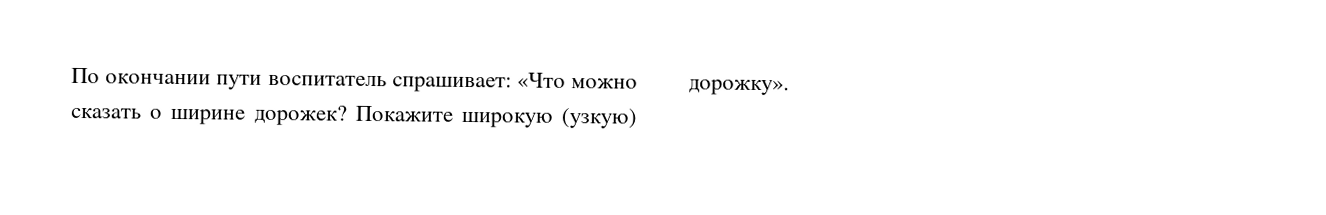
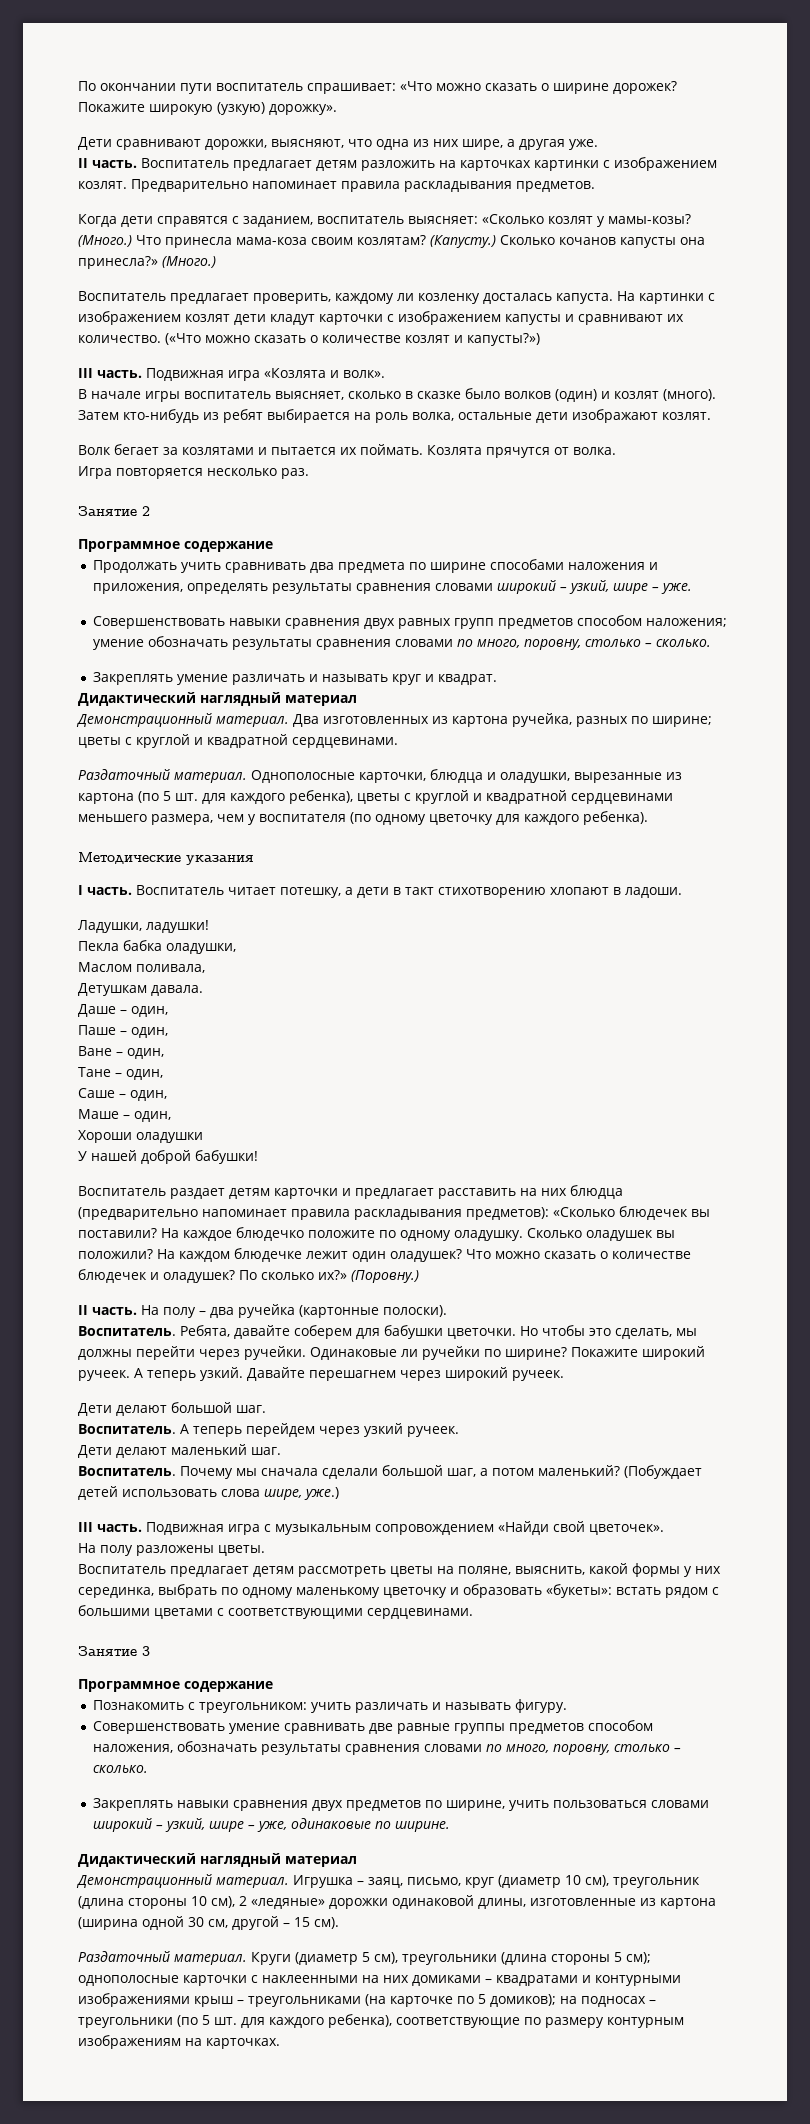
(790, 87) none -> [78,137,598,150] [78,157,717,171] [78,179,595,192] [78,214,691,227] [78,235,705,248] [78,256,216,269] [78,291,715,304] [78,311,684,325] [78,333,540,346] [78,368,385,381] [78,388,716,402] [78,409,711,423] [78,444,616,458] [78,466,309,479] [78,506,150,516] [78,539,273,552] [92,559,658,573] [92,580,692,594] [92,615,727,629] [92,636,711,650] [92,672,497,685] [78,692,357,706] [76,713,712,727] [78,734,398,748] [78,769,682,783] [78,790,673,804] [78,811,648,825] [78,852,254,865] [78,885,682,898] [78,920,209,933] [78,940,236,954] [78,962,205,973] [78,983,203,996] [78,1004,168,1017] [78,1025,168,1038] [78,1046,164,1059] [78,1067,163,1080] [78,1088,167,1101] [78,1109,171,1122] [78,1130,203,1143] [78,1150,258,1164] [78,1185,623,1199] [78,1206,710,1220] [78,1227,675,1241] [78,1248,691,1262] [78,1269,419,1283] [78,1304,447,1318] [78,1325,697,1339] [78,1346,705,1360] [78,1367,564,1381] [78,1402,266,1416] [78,1423,459,1437] [78,1444,281,1458] [78,1465,702,1479] [78,1486,339,1500] [78,1521,664,1535] [78,1543,265,1556] [78,1563,721,1577] [78,1584,719,1598] [78,1605,473,1619] [78,1646,150,1656] [78,1679,273,1692] [92,1699,567,1713] [92,1720,653,1734] [92,1741,681,1755] [92,1765,148,1773] [92,1798,709,1811] [92,1818,450,1832] [78,1853,357,1867] [76,1874,700,1888] [78,1895,716,1909] [78,1916,339,1930] [78,1951,651,1965] [78,1975,681,1986] [78,1993,656,2007] [78,2014,684,2028] [78,2035,280,2049] // Дети сравнивают дорожки, выясняют, что одна из них шире, а другая уже. // II часть. Воспитатель предлагает детям разложить на карточках картинки с изображением козлят. Предварительно напоминает правила раскладывания предметов. // Когда дети справятся с заданием, воспитатель выясняет: «Сколько козлят у мамы-козы? (Много.) Что принесла мама-коза своим козлятам? (Капусту.) Сколько кочанов капусты она принесла?» (Много.) // Воспитатель предлагает проверить, каждому ли козленку досталась капуста. На картинки с изображением козлят дети кладут карточки с изображением капусты и сравнивают их количество. («Что можно сказать о количестве козлят и капусты?») // III часть. Подвижная игра «Козлята и волк». // В начале игры воспитатель выясняет, сколько в сказке было волков (один) и козлят (много). Затем кто-нибудь из ребят выбирается на роль волка, остальные дети изображают козлят. // Волк бегает за козлятами и пытается их поймать. Козлята прячутся от волка. // Игра повторяется несколько раз. // Занятие 2 // Программное содержание // Продолжать учить сравнивать два предмета по ширине способами наложения и приложения, определять результаты сравнения словами широкий – узкий, шире – уже. // Совершенствовать навыки сравнения двух равных групп предметов способом наложения; умение обозначать результаты сравнения словами по много, поровну, столько – сколько. // Закреплять умение различать и называть круг и квадрат. // Дидактический наглядный материал // Демонстрационный материал. Два изготовленных из картона ручейка, разных по ширине; цветы с круглой и квадратной сердцевинами. // Раздаточный материал. Однополосные карточки, блюдца и оладушки, вырезанные из картона (по 5 шт. для каждого ребенка), цветы с круглой и квадратной сердцевинами меньшего размера, чем у воспитателя (по одному цветочку для каждого ребенка). // Методические указания // I часть. Воспитатель читает потешку, а дети в такт стихотворению хлопают в ладоши. // Ладушки, ладушки! // Пекла бабка оладушки, // Маслом поливала, // Детушкам давала. // Даше – один, // Паше – один, // Ване – один, // Тане – один, // Саше – один, // Маше – один, // Хороши оладушки // У нашей доброй бабушки! // Воспитатель раздает детям карточки и предлагает расставить на них блюдца (предварительно напоминает правила раскладывания предметов): «Сколько блюдечек вы поставили? На каждое блюдечко положите по одному оладушку. Сколько оладушек вы положили? На каждом блюдечке лежит один оладушек? Что можно сказать о количестве блюдечек и оладушек? По сколько их?» (Поровну.) // II часть. На полу – два ручейка (картонные полоски). // Воспитатель. Ребята, давайте соберем для бабушки цветочки. Но чтобы это сделать, мы должны перейти через ручейки. Одинаковые ли ручейки по ширине? Покажите широкий ручеек. А теперь узкий. Давайте перешагнем через широкий ручеек. // Дети делают большой шаг. // Воспитатель. А теперь перейдем через узкий ручеек. // Дети делают маленький шаг. // Воспитатель. Почему мы сначала сделали большой шаг, а потом маленький? (Побуждает детей использовать слова шире, уже.) // III часть. Подвижная игра с музыкальным сопровождением «Найди свой цветочек». // На полу разложены цветы. // Воспитатель предлагает детям рассмотреть цветы на поляне, выяснить, какой формы у них серединка, выбрать по одному маленькому цветочку и образовать «букеты»: встать рядом с большими цветами с соответствующими сердцевинами. // Занятие 3 // Программное содержание // Познакомить с треугольником: учить различать и называть фигуру. // Совершенствовать умение сравнивать две равные группы предметов способом наложения, обозначать результаты сравнения словами по много, поровну, столько – сколько. // Закреплять навыки сравнения двух предметов по ширине, учить пользоваться словами широкий – узкий, шире – уже, одинаковые по ширине. // Дидактический наглядный материал // Демонстрационный материал. Игрушка – заяц, письмо, круг (диаметр 10 см), треугольник (длина стороны 10 см), 2 «ледяные» дорожки одинаковой длины, изготовленные из картона (ширина одной 30 см, другой – 15 см). // Раздаточный материал. Круги (диаметр 5 см), треугольники (длина стороны 5 см); однополосные карточки с наклеенными на них домиками – квадратами и контурными изображениями крыш – треугольниками (на карточке по 5 домиков); на подносах – треугольники (по 5 шт. для каждого ребенка), соответствующие по размеру контурным изображениям на карточках.

